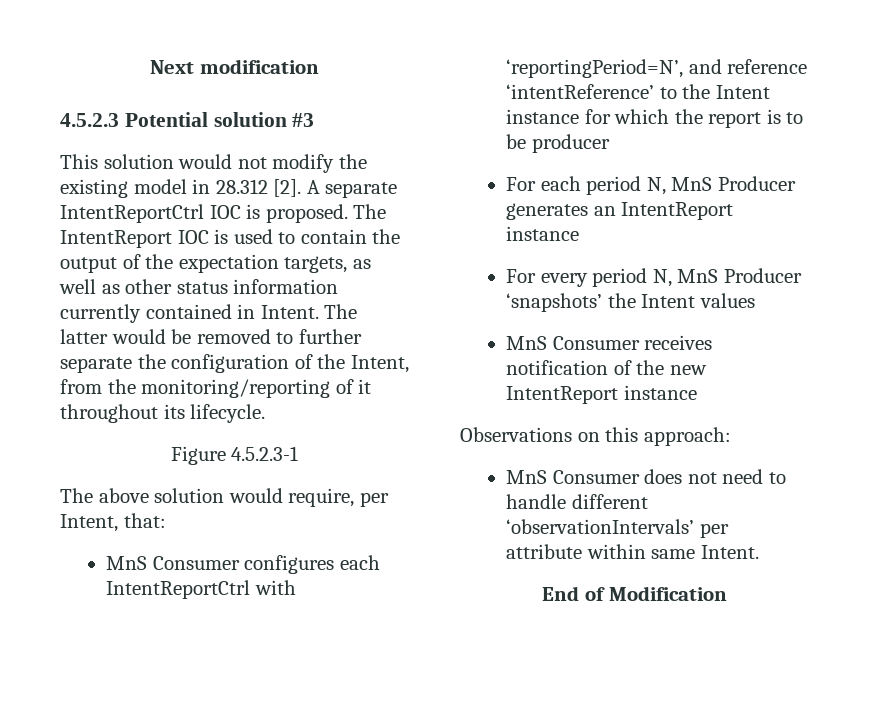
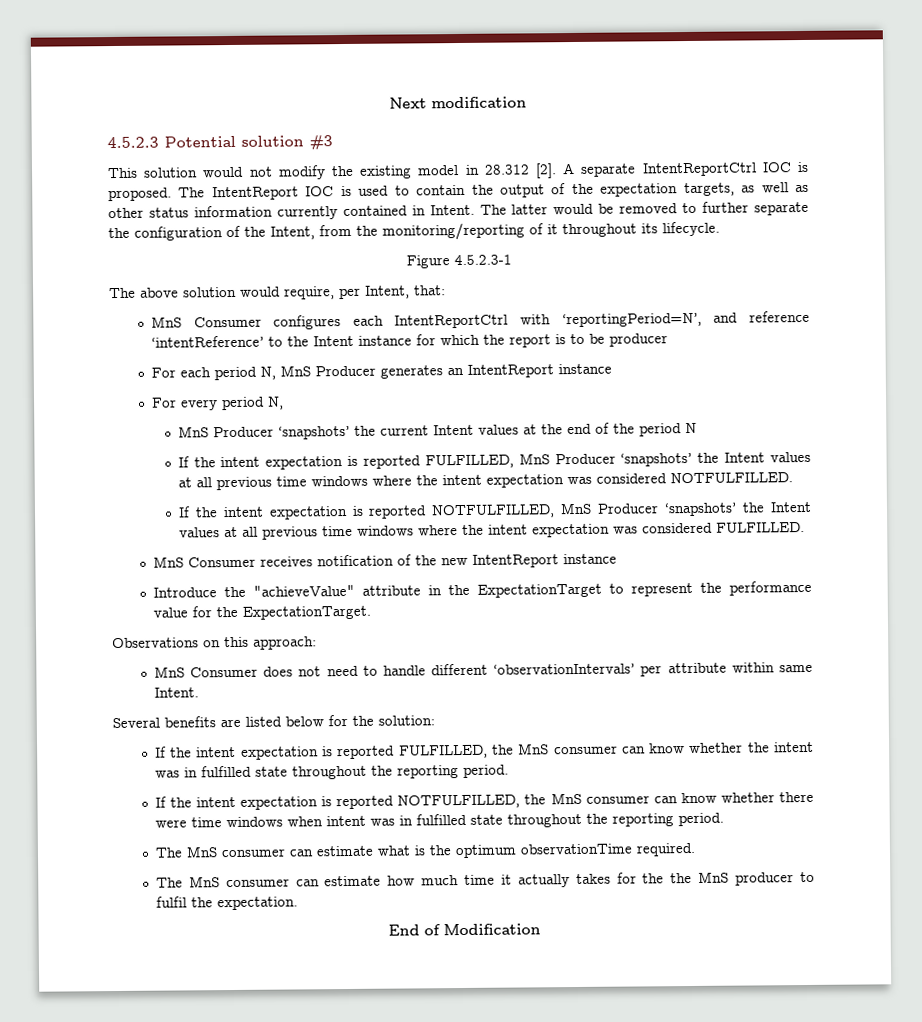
[677,268,802,283] [506,293,755,312] MnS Producer ‘snapshots’ the Intent values -> [177,422,697,440] [177,451,811,470] [177,472,793,491] [177,501,813,520] [178,522,805,540] // MnS Producer ‘snapshots’ the current Intent values at the end of the period N // If the intent expectation is reported FULFILLED, MnS Producer ‘snapshots’ the Intent values at all previous time windows where the intent expectation was considered NOTFULFILLED. // If the intent expectation is reported NOTFULFILLED, MnS Producer ‘snapshots’ the Intent values at all previous time windows where the intent expectation was considered FULFILLED.
(697, 392) none -> [152,580,812,598] [152,605,371,620] // Introduce the "achieveValue" attribute in the ExpectationTarget to represent the performance value for the ExpectationTarget.
(759, 552) none -> [112,714,435,729] [154,741,814,760] [154,764,509,780] [154,791,815,810] [154,812,724,828] [154,842,696,859] [155,871,816,888] [155,896,298,911] // Several benefits are listed below for the solution: // If the intent expectation is reported FULFILLED, the MnS consumer can know whether the intent was in fulfilled state throughout the reporting period. // If the intent expectation is reported NOTFULFILLED, the MnS consumer can know whether there were time windows when intent was in fulfilled state throughout the reporting period. // The MnS consumer can estimate what is the optimum observationTime required. // The MnS consumer can estimate how much time it actually takes for the the MnS producer to fulfil the expectation.

